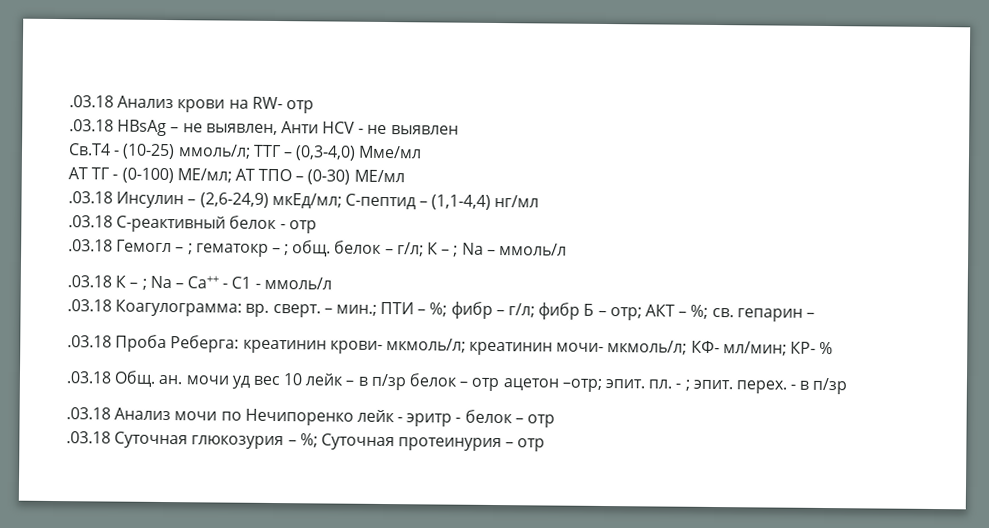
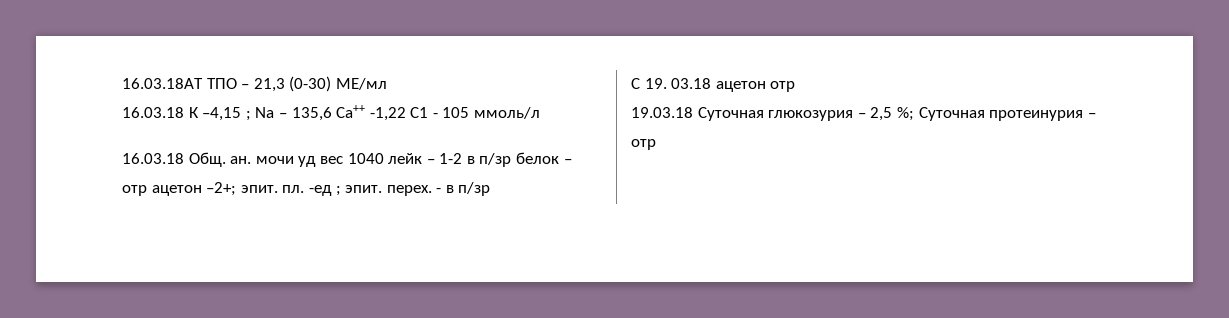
[69,95,314,114] [69,119,459,137] [68,143,423,161] [68,167,255,184] .03.18 Анализ крови на RW- отр // .03.18 НВsАg – не выявлен, Анти НСV - не выявлен // Св.Т4 - (10-25) ммоль/л; ТТГ – (0,3-4,0) Мме/мл // АТ ТГ - (0-100) МЕ/мл; АТ -> [122,78,203,89] 16.03.18АТ
(305, 179) none -> [253,78,285,92] 21,3
[68,191,540,210] [68,215,317,234] [68,239,567,257] [67,275,332,290] [67,299,815,322] [67,334,834,356] [66,371,112,384] .03.18 Инсулин – (2,6-24,9) мкЕд/мл; С-пептид – (1,1-4,4) нг/мл // .03.18 С-реактивный белок - отр // .03.18 Гемогл – ; гематокр – ; общ. белок – г/л; К – ; Nа – ммоль/л // .03.18 К – ; Nа – Са++ - С1 - ммоль/л // .03.18 Коагулограмма: вр. сверт. – мин.; ПТИ – %; фибр – г/л; фибр Б – отр; АКТ – %; св. гепарин – // .03.18 Проба Реберга: креатинин крови- мкмоль/л; креатинин мочи- мкмоль/л; КФ- мл/мин; КР- % // .03.18 -> [122,105,541,121] [122,153,184,164] 16.03.18 К –4,15 ; Nа – 135,6 Са++ -1,22 С1 - 105 ммоль/л // 16.03.18
[283,373,355,386] 10 лейк – -> [347,153,463,164] 1040 лейк – 1-2
[561,378,602,392] –отр; -> [206,182,237,196] –2+;
[675,383,682,389] - -> [308,185,332,196] -ед
[66,407,556,428] [66,431,111,444] .03.18 Анализ мочи по Нечипоренко лейк - эритр - белок – отр // .03.18 -> [631,78,796,92] [631,107,693,118] С 19. 03.18 ацетон отр // 19.03.18
(297, 443) none -> [870,107,893,121] 2,5

